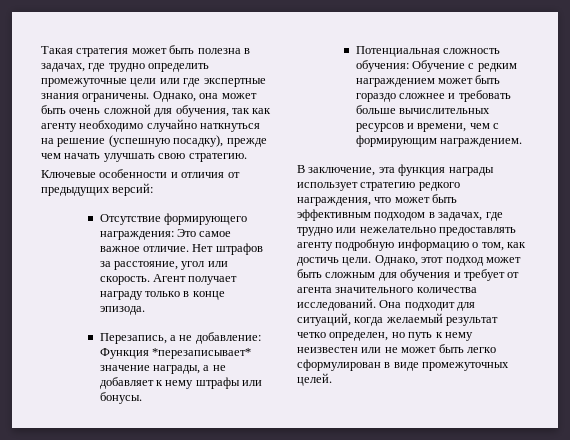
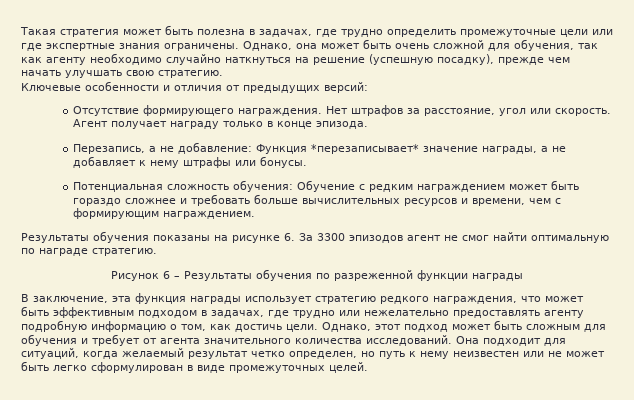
[99,229,232,240] [99,246,190,252] награждения: Это самое важное отличие. -> [238,108,323,116] награждения.
(523, 142) none -> [21,231,609,243] [21,248,157,256] [111,269,523,281] // Результаты обучения показаны на рисунке 6. За 3300 эпизодов агент не смог найти оптимальную по награде стратегию. // Рисунок 6 – Результаты обучения по разреженной функции награды

